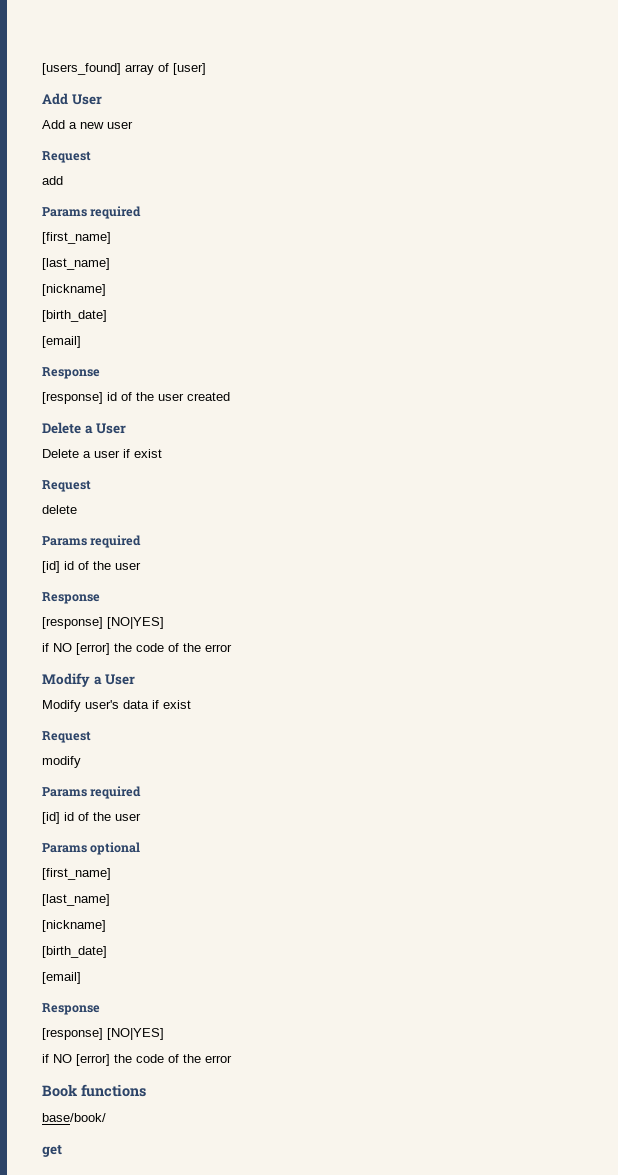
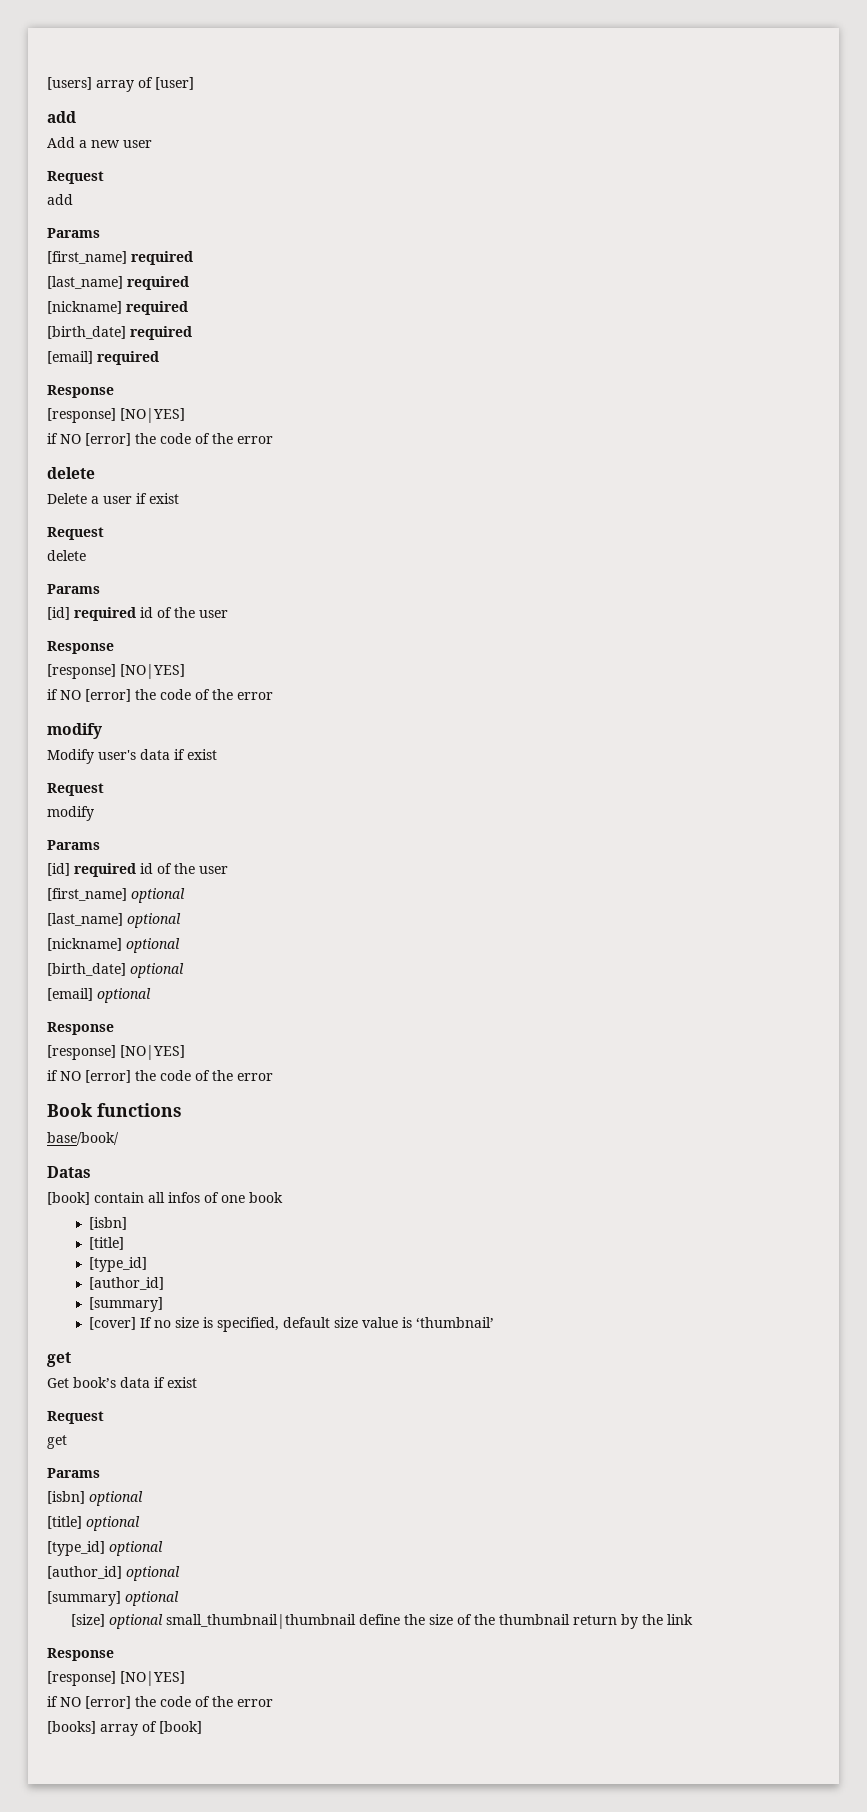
[42,63,121,75] [users_found] -> [47,77,92,90] [users]
[42,93,102,105] Add User -> [47,111,76,123] add
[90,206,142,219] [42,232,111,244] [42,258,110,270] [42,284,106,296] [42,310,107,322] [42,336,81,348] [42,367,100,379] [42,392,230,404] [42,422,127,434] required // [first_name] // [last_name] // [nickname] // [birth_date] // [email] // Response // [response] id of the user created // Delete a User -> [47,251,193,265] [47,276,189,290] [47,301,188,315] [47,326,192,340] [47,351,159,365] [47,385,114,398] [47,408,185,423] [47,433,273,446] [47,467,95,479] // [first_name] required // [last_name] required // [nickname] required // [birth_date] required // [email] required // Response // [response] [NO|YES] // if NO [error] the code of the error // delete
[90,535,142,548] [42,561,60,573] required // [id] -> [47,607,136,621] // [id] required
[42,673,136,687] Modify a User -> [47,723,102,739] modify
[90,786,142,799] [42,812,141,824] [42,842,141,855] [42,868,111,880] [42,894,110,906] [42,920,106,932] [42,946,107,958] [42,972,81,984] required // [id] id of the user // Params optional // [first_name] // [last_name] // [nickname] // [birth_date] // [email] -> [47,863,228,877] [47,888,185,903] [47,913,181,928] [47,938,180,953] [47,963,184,978] [47,988,151,1003] // [id] required id of the user // [first_name] optional // [last_name] optional // [nickname] optional // [birth_date] optional // [email] optional
[42,1145,62,1157] get -> [47,1166,91,1178] [47,1192,283,1205] [88,1217,127,1230] [88,1237,124,1250] [88,1257,147,1272] [88,1277,164,1290] [88,1297,163,1312] [88,1317,494,1332] [47,1352,71,1367] [47,1377,197,1388] [47,1411,104,1424] [47,1435,67,1449] [47,1468,100,1478] [47,1491,143,1506] [47,1516,140,1531] [47,1541,163,1556] [47,1566,180,1581] [47,1591,179,1606] [70,1614,693,1629] [47,1648,114,1661] [47,1671,185,1686] [47,1696,273,1709] [47,1721,202,1736] Datas // [book] contain all infos of one book // [isbn] // [title] // [type_id] // [author_id] // [summary] // [cover] If no size is specified, default size value is ‘thumbnail’ // get // Get book’s data if exist // Request // get // Params // [isbn] optional // [title] optional // [type_id] optional // [author_id] optional // [summary] optional // [size] optional small_thumbnail|thumbnail define the size of the thumbnail return by the link // Response // [response] [NO|YES] // if NO [error] the code of the error // [books] array of [book]

